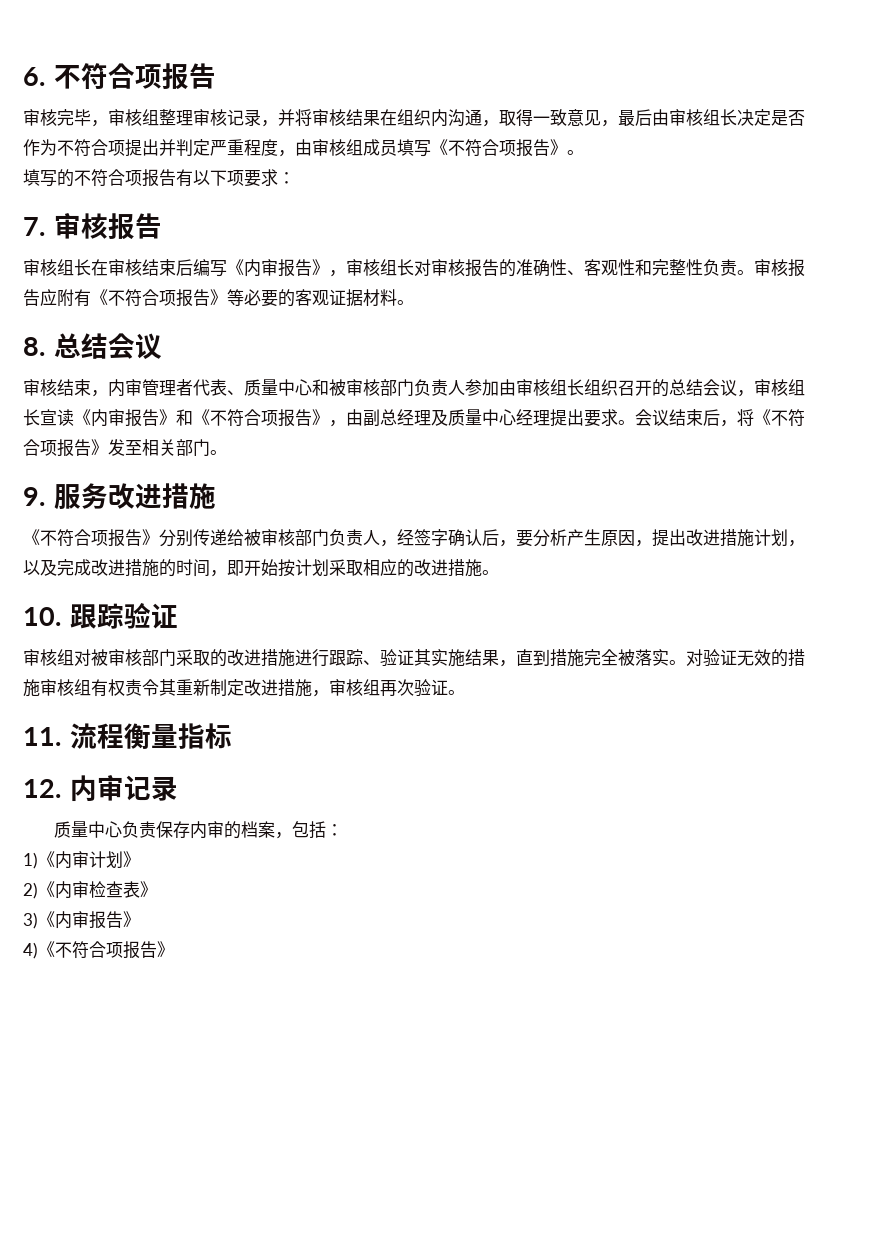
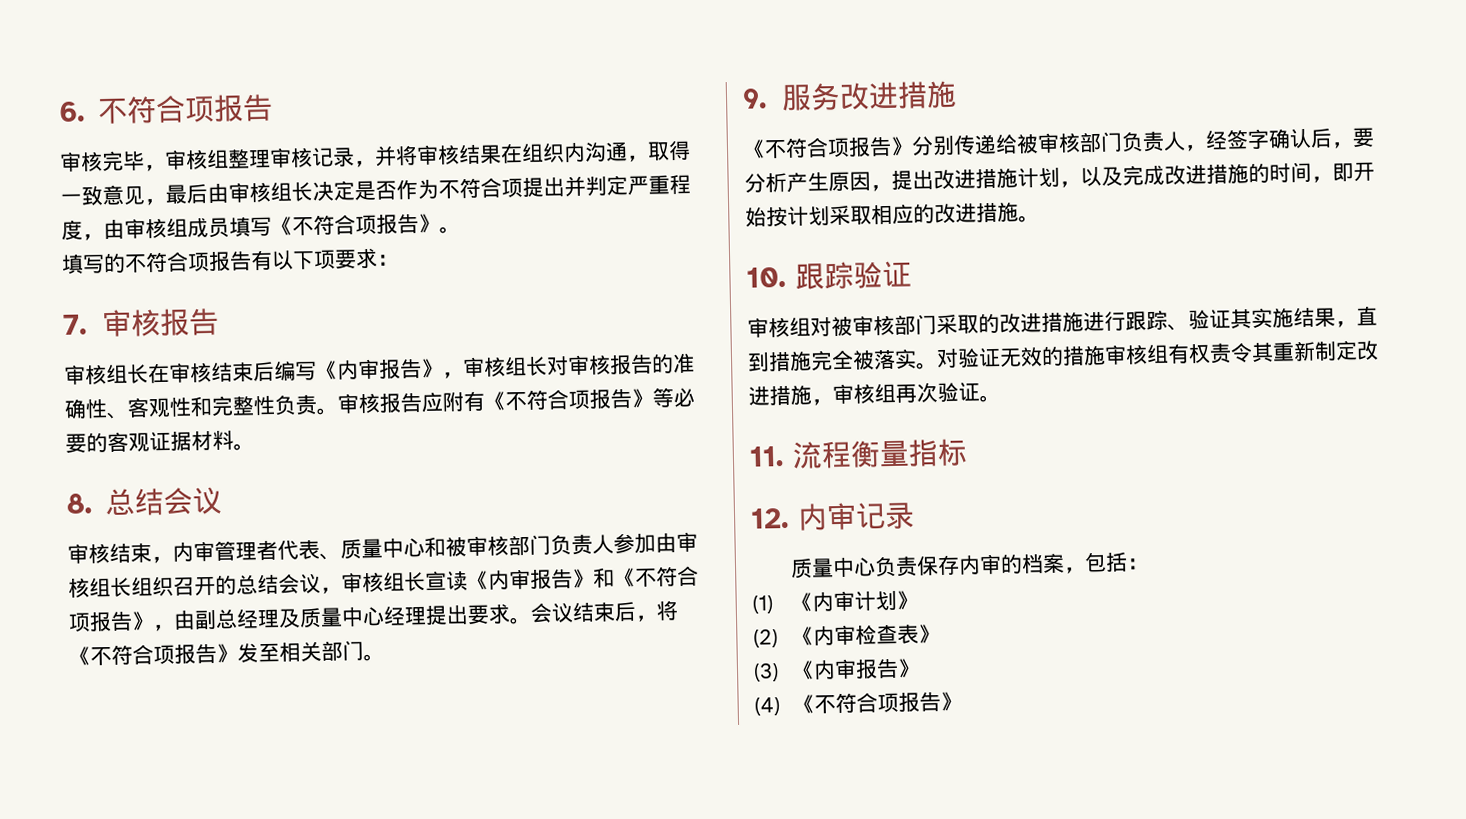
[23,852,38,869] 1) -> [752,595,773,614] (1)
[23,882,38,899] 2) -> [753,629,778,648] (2)
[23,912,38,929] 3) -> [753,663,779,682] (3)
[23,942,38,959] 4) -> [754,697,780,716] (4)

